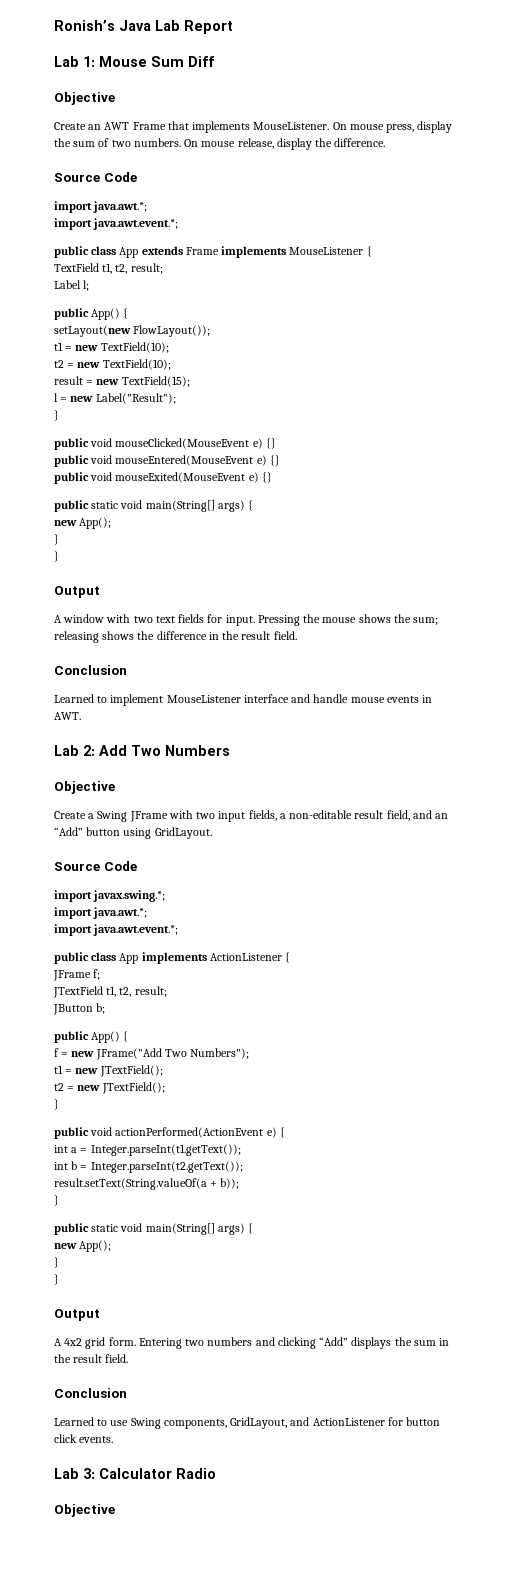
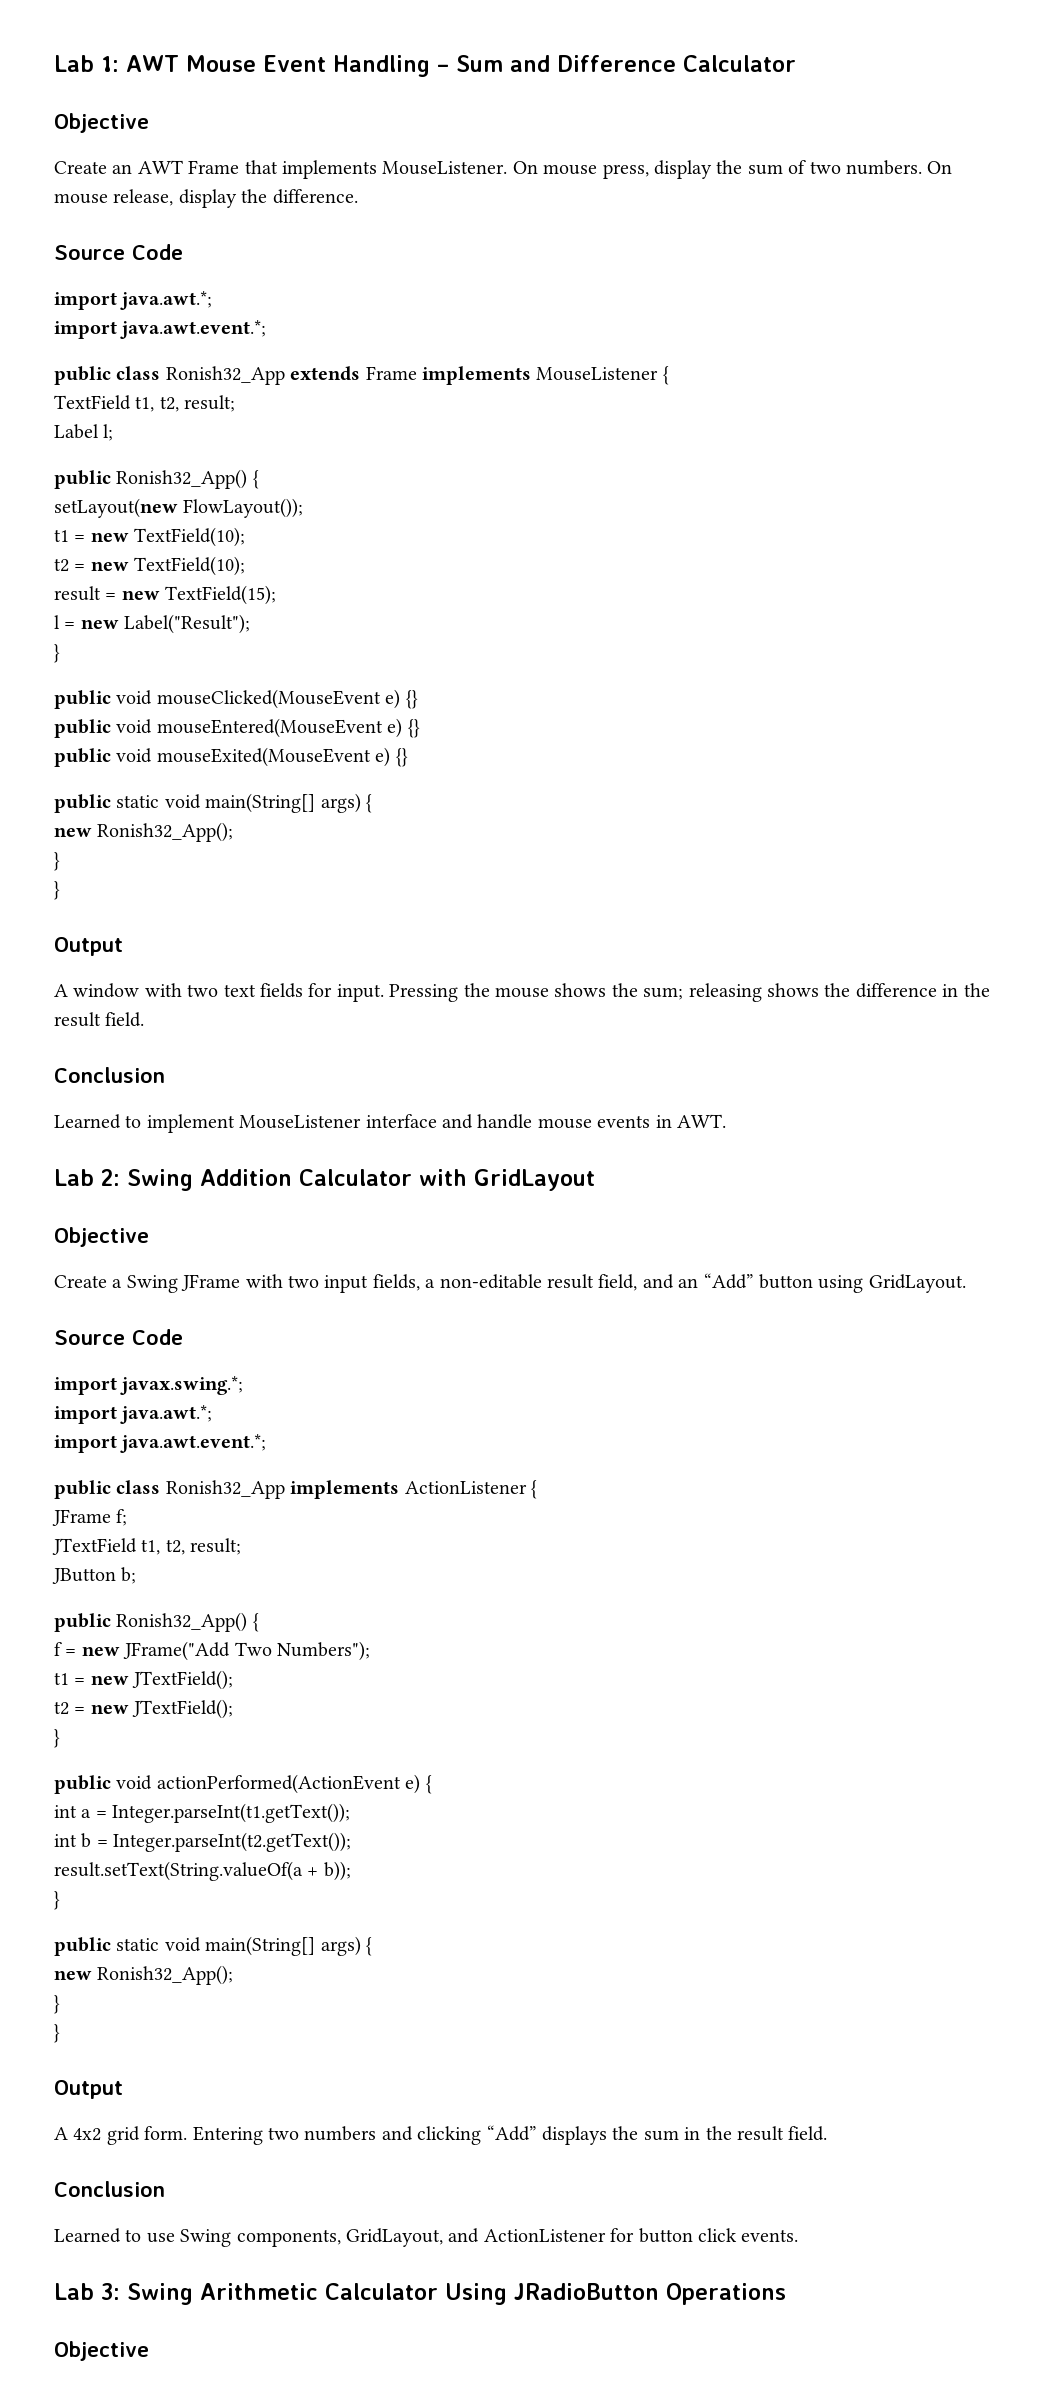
[54,20,233,34] [54,56,214,67] Ronish’s Java Lab Report // Lab 1: Mouse Sum Diff -> [54,55,796,77] Lab 1: AWT Mouse Event Handling – Sum and Difference Calculator
[119,247,139,258] App -> [165,366,285,385] Ronish32_App
[91,308,121,320] App() -> [116,469,248,489] Ronish32_App()
[79,517,112,529] App(); -> [97,822,234,842] Ronish32_App();
[99,745,230,756] Add Two Numbers -> [127,1169,595,1191] Swing Addition Calculator with GridLayout
[119,953,139,964] App -> [165,1480,285,1499] Ronish32_App
[91,1031,121,1043] App() -> [116,1612,248,1632] Ronish32_App()
[79,1240,112,1252] App(); -> [97,1965,234,1985] Ronish32_App();
[99,1468,216,1479] Calculator Radio -> [127,2283,786,2305] Swing Arithmetic Calculator Using JRadioButton Operations

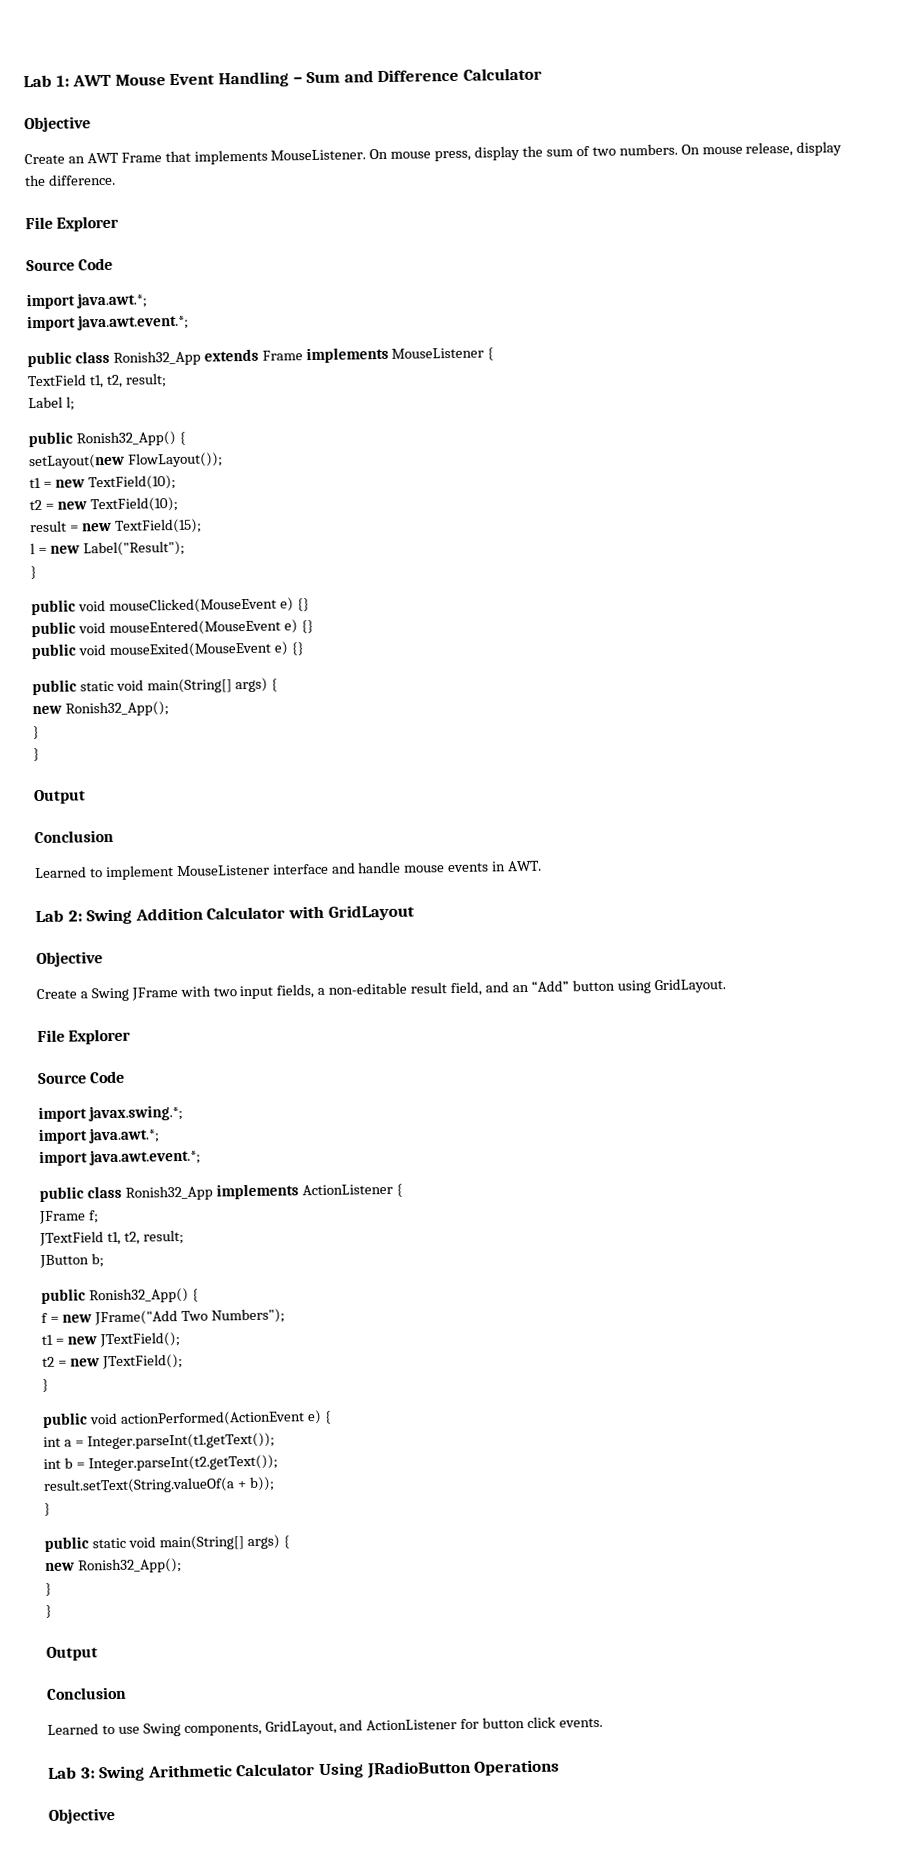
(358, 196) none -> [25,215,120,232] // File Explorer
[54,983,990,1002] [54,1012,145,1027] // A window with two text fields for input. Pressing the mouse shows the sum; releasing shows the difference in the result field. -> (86, 797) none
(966, 1283) none -> [37,1028,132,1045] // File Explorer
[54,2125,828,2145] // A 4x2 grid form. Entering two numbers and clicking “Add” displays the sum in the result field. -> (98, 1653) none

